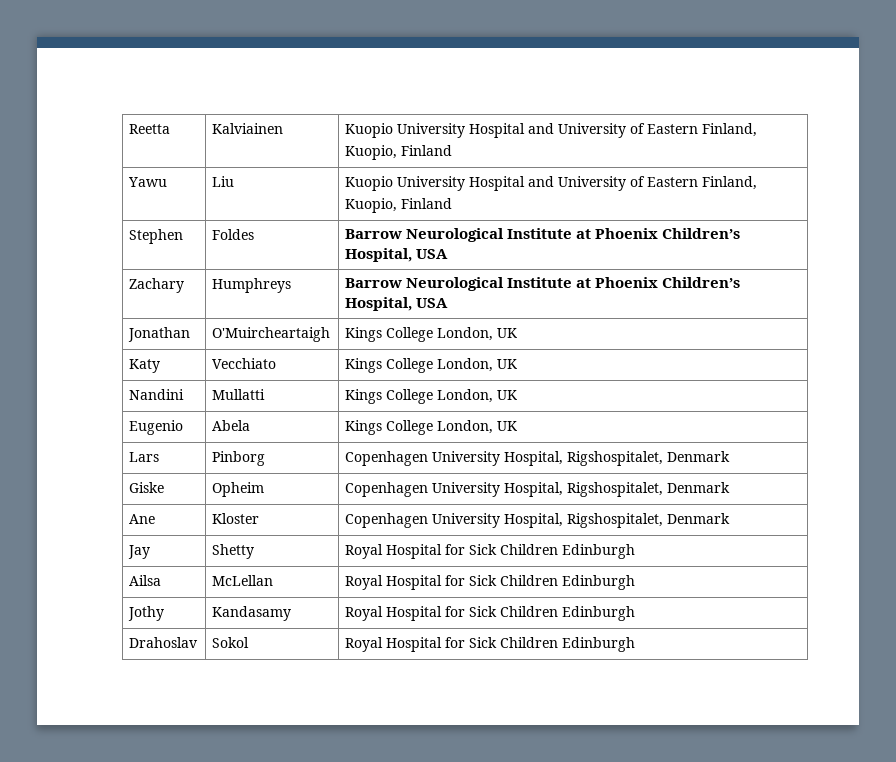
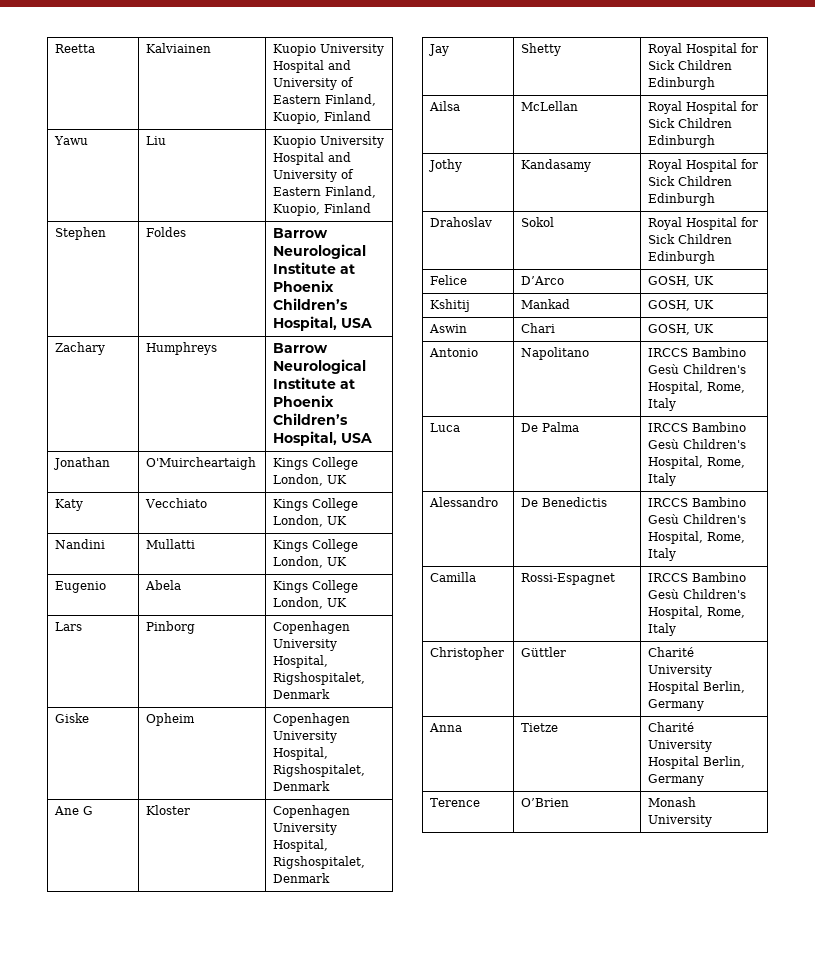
(156, 519) none -> [83,806,94,815] G
(636, 644) none -> [430,275,468,285] [521,276,565,285] [648,276,715,287] [430,299,471,312] [521,299,571,309] [648,300,715,311] [429,324,468,333] [521,323,556,333] [648,324,715,335] [429,348,479,357] [521,347,590,360] [648,347,747,357] [648,364,747,374] [648,381,746,394] [648,398,677,411] [430,423,461,432] [521,422,580,432] [648,422,747,432] [648,439,747,449] [648,456,746,469] [648,473,677,486] [429,497,499,507] [521,497,608,507] [648,497,747,507] [648,514,747,524] [648,531,746,544] [648,548,677,561] [430,572,477,582] [521,573,616,585] [648,572,747,582] [648,589,747,599] [648,606,746,619] [648,623,677,636] [430,647,505,660] [521,647,567,657] [648,647,695,657] [648,665,713,677] [648,681,746,694] [648,699,705,711] [429,723,463,732] [521,723,559,732] [648,722,695,732] [648,740,713,752] [648,756,746,769] [648,774,705,786] [430,798,481,807] [521,798,570,807] [648,797,697,807] [648,815,713,827] // Felice | D’Arco | GOSH, UK // Kshitij | Mankad | GOSH, UK // Aswin | Chari | GOSH, UK // Antonio | Napolitano | IRCCS Bambino Gesù Children's Hospital, Rome, Italy // Luca | De Palma | IRCCS Bambino Gesù Children's Hospital, Rome, Italy // Alessandro | De Benedictis | IRCCS Bambino Gesù Children's Hospital, Rome, Italy // Camilla | Rossi-Espagnet | IRCCS Bambino Gesù Children's Hospital, Rome, Italy // Christopher | Güttler | Charité University Hospital Berlin, Germany // Anna | Tietze | Charité University Hospital Berlin, Germany // Terence | O’Brien | Monash University

